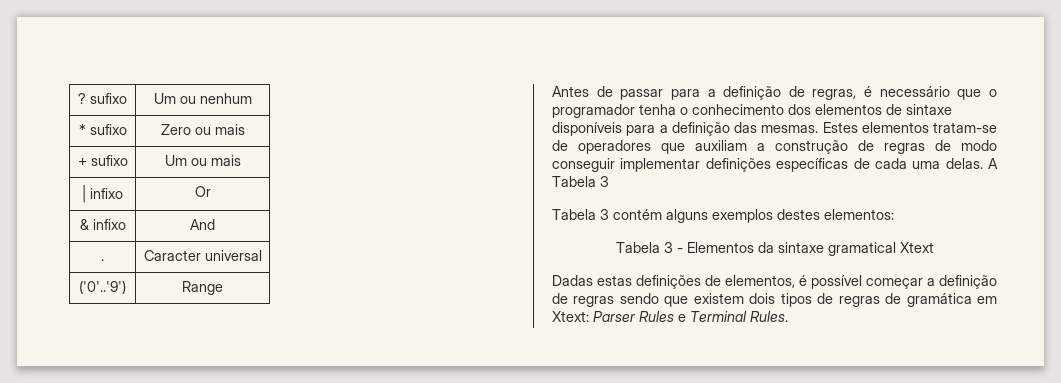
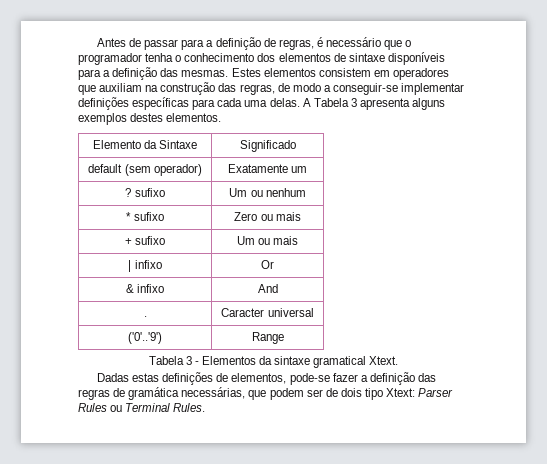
(78, 98) none -> [96,37,412,50] [78,52,445,65] [78,67,449,80] [78,82,465,95] [78,97,446,110] [78,113,222,125] [92,140,198,149] [239,140,296,152] [88,164,202,176] [227,164,308,173] Antes de passar para a definição de regras, é necessário que o programador tenha o conhecimento dos elementos de sintaxe disponíveis para a definição das mesmas. Estes elementos consistem em operadores que auxiliam na construção das regras, de modo a conseguir-se implementar definições específicas para cada uma delas. A Tabela 3 apresenta alguns exemplos destes elementos. // Elemento da Sintaxe | Significado // default (sem operador) | Exatamente um //
[552,86,997,100] [552,104,952,118] [552,122,997,136] [552,140,997,154] [552,158,998,172] [552,176,609,187] [552,209,894,223] // Antes de passar para a definição de regras, é necessário que o programador tenha o conhecimento dos elementos de sintaxe disponíveis para a definição das mesmas. Estes elementos tratam-se de operadores que auxiliam a construção de regras de modo conseguir implementar definições específicas de cada uma delas. A Tabela 3 // Tabela 3 contém alguns exemplos destes elementos: -> (284, 338) none
[899,242,934,253] Xtext -> [369,356,399,365] Xtext.
[799,275,997,289] [552,293,997,307] é possível começar a definição de regras sendo que existem dois tipos de regras de gramática em -> [289,372,436,385] [78,387,383,400] pode-se fazer a definição das regras de gramática necessárias, que podem ser de dois tipo
[678,314,686,322] e -> [110,405,123,412] ou

